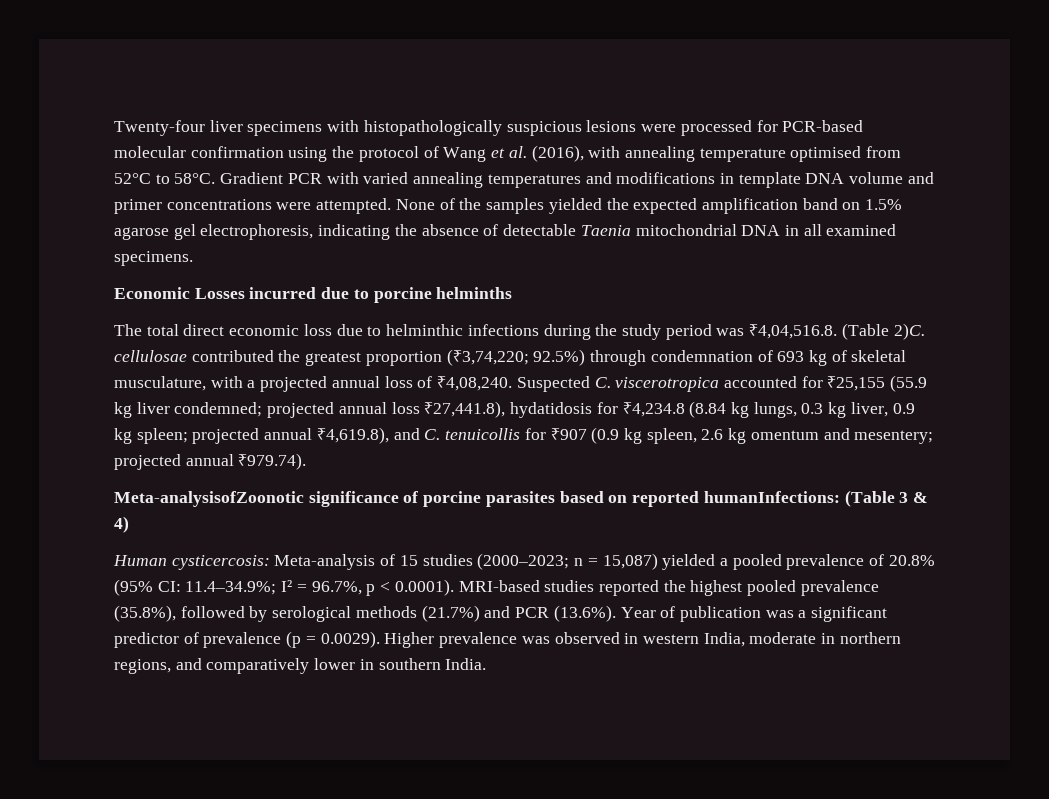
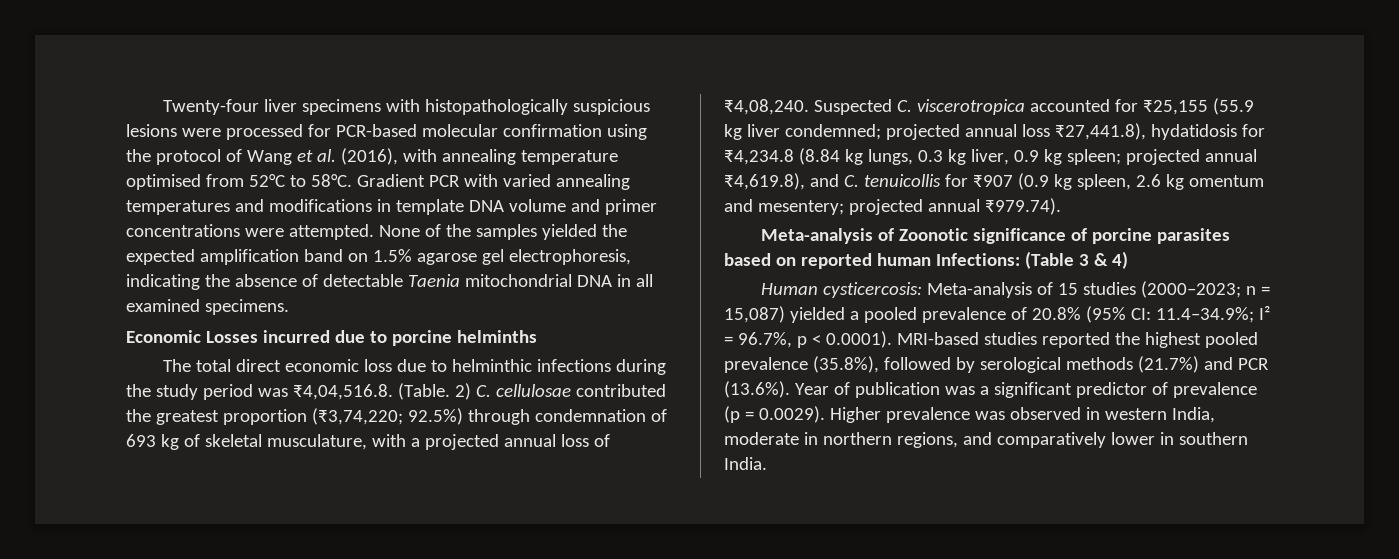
[841,323,925,340] (Table 2)C. -> [397,383,491,400] (Table. 2) C.
[114,491,304,507] Meta-analysisofZoonotic -> [761,228,969,244] Meta-analysis of Zoonotic
[703,491,840,503] humanInfections: -> [876,253,1020,266] human Infections:

